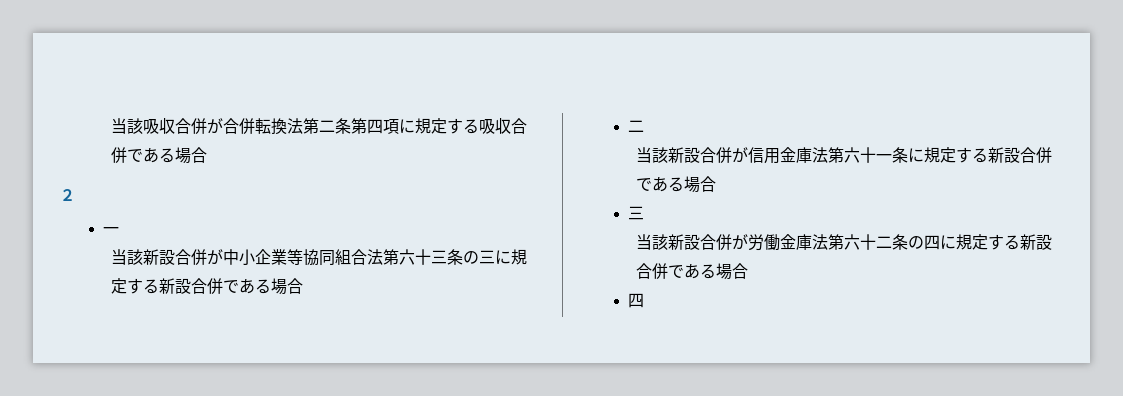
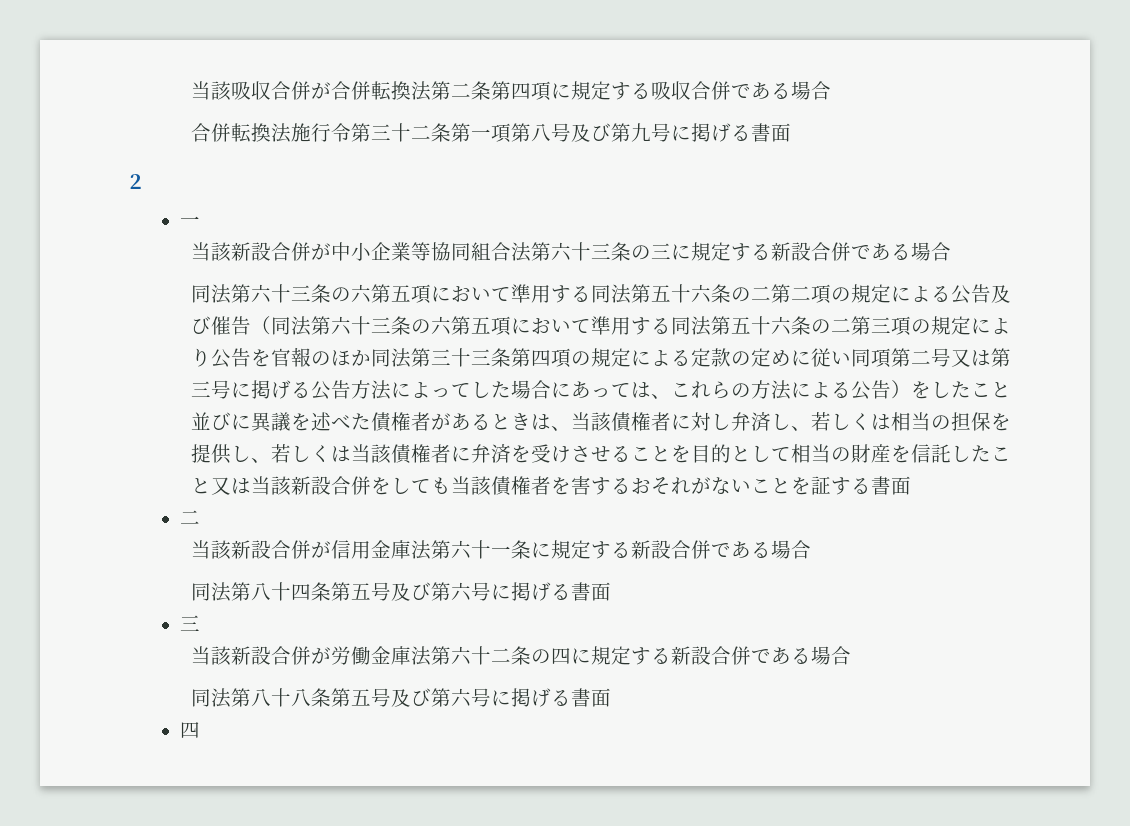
(207, 155) none -> [190,123,791,143] // 合併転換法施行令第三十二条第一項第八号及び第九号に掲げる書面
(303, 286) none -> [190,284,1011,304] [190,316,1011,336] [190,347,1011,368] [190,380,1011,400] [190,412,1011,432] [190,444,1011,464] [190,476,911,496] // 同法第六十三条の六第五項において準用する同法第五十六条の二第二項の規定による公告及び催告（同法第六十三条の六第五項において準用する同法第五十六条の二第三項の規定により公告を官報のほか同法第三十三条第四項の規定による定款の定めに従い同項第二号又は第三号に掲げる公告方法によってした場合にあっては、これらの方法による公告）をしたこと並びに異議を述べた債権者があるときは、当該債権者に対し弁済し、若しくは相当の担保を提供し、若しくは当該債権者に弁済を受けさせることを目的として相当の財産を信託したこと又は当該新設合併をしても当該債権者を害するおそれがないことを証する書面
(716, 184) none -> [190,582,611,602] // 同法第八十四条第五号及び第六号に掲げる書面
(748, 271) none -> [190,688,611,708] // 同法第八十八条第五号及び第六号に掲げる書面

